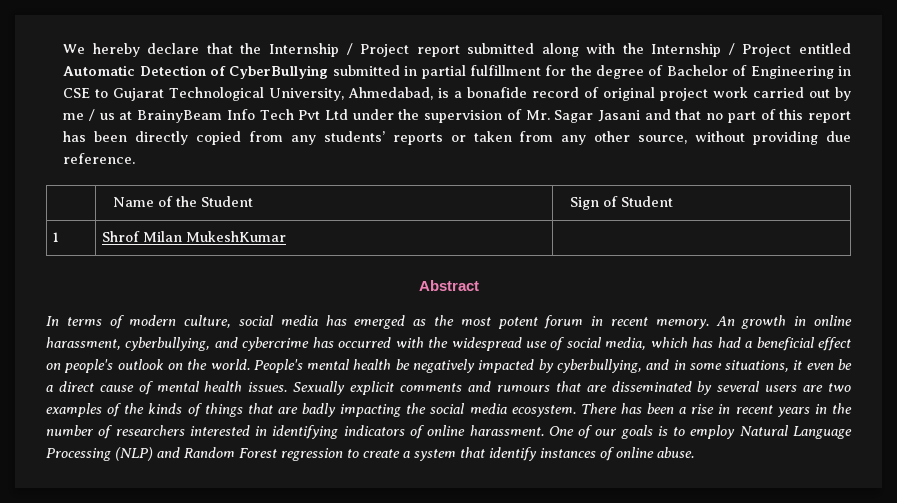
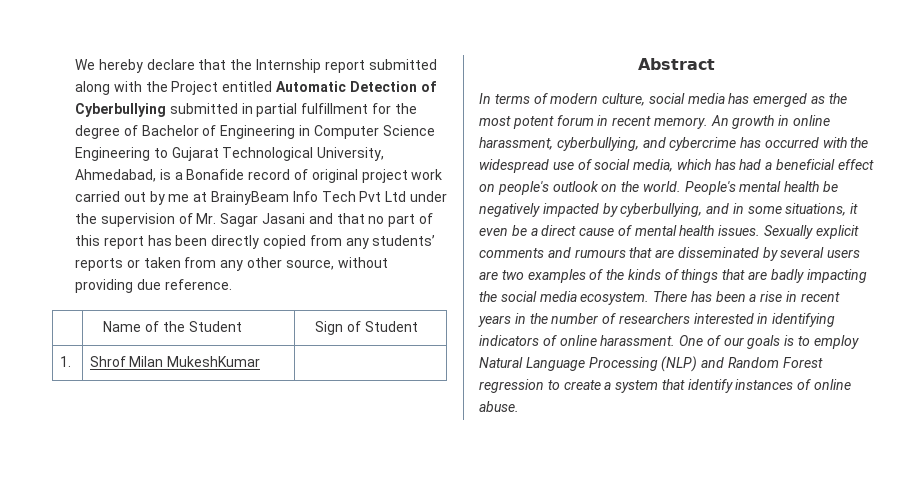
[346,43,410,57] / Project -> (321, 66) none
[651,43,735,57] Internship / -> (168, 86) none
[229,65,329,79] CyberBullying -> [75,103,167,117] Cyberbullying
[63,88,91,98] CSE -> [313,125,435,139] [75,147,151,161] Computer Science Engineering
[467,87,528,98] bonafide -> [186,169,245,180] Bonafide
[88,109,115,121] / us -> (190, 198) none
[53,232,60,242] 1 -> [59,356,71,367] 1.

